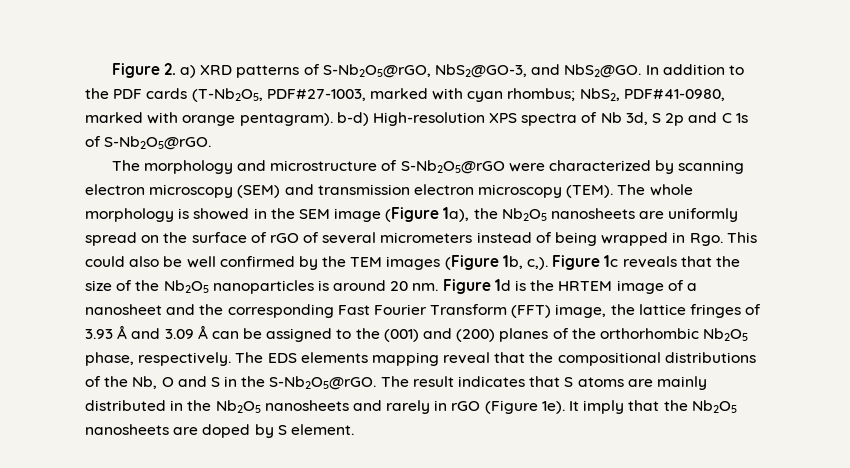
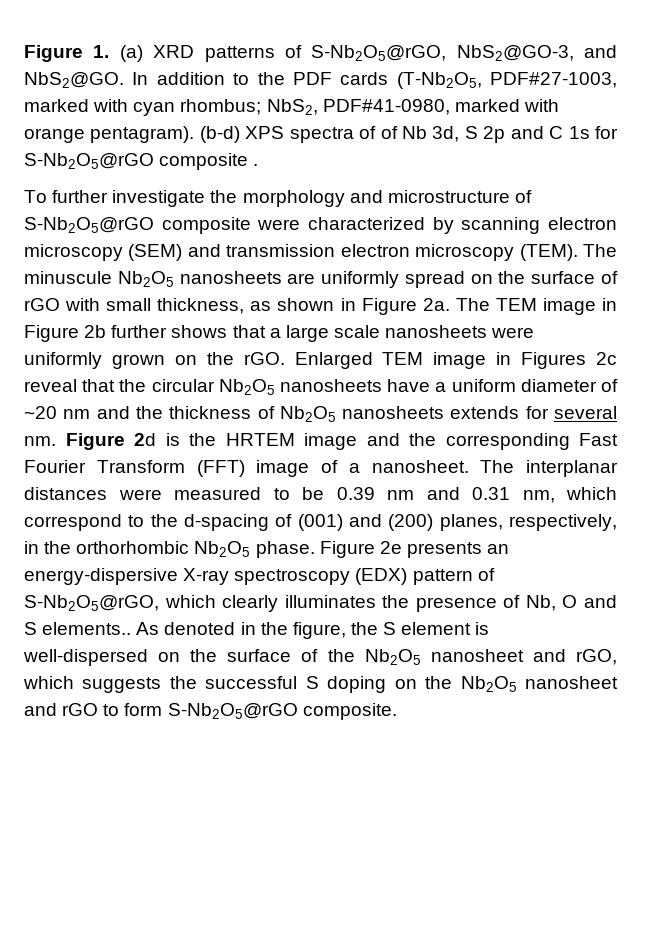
[111,63,197,78] Figure 2. a) -> [24,45,143,62] Figure 1. (a)
[336,112,485,126] b-d) High-resolution -> [199,126,240,143] (b-d)
(598, 117) none -> [380,126,398,139] of
[85,136,212,150] [111,160,140,171] of S-Nb2O5@rGO. // The -> [595,126,619,139] [24,153,259,170] [24,190,238,207] for S-Nb2O5@rGO composite . // To further investigate the
(505, 167) none -> [161,217,251,234] composite
[649,184,693,196] [85,207,498,222] whole morphology is showed in the SEM image (Figure 1a), the -> [24,271,112,284] minuscule
[303,232,757,246] [85,255,740,270] [85,280,409,294] of several micrometers instead of being wrapped in Rgo. This could also be well confirmed by the TEM images (Figure 1b, c,). Figure 1c reveals that the size of the Nb2O5 nanoparticles is around 20 -> [65,298,617,315] [24,325,535,342] [24,352,617,369] [24,379,618,395] [24,406,617,422] with small thickness, as shown in Figure 2a. The TEM image in Figure 2b further shows that a large scale nanosheets were uniformly grown on the rGO. Enlarged TEM image in Figures 2c reveal that the circular Nb2O5 nanosheets have a uniform diameter of ~20 nm and the thickness of Nb2O5 nanosheets extends for several
[494,279,511,291] 1d -> [134,433,156,446] 2d
[667,280,697,291] [85,304,162,315] of a nanosheet -> (357, 441) none
[555,304,762,318] [85,325,749,342] [85,352,756,366] [85,376,707,390] [85,400,737,414] [85,424,354,438] image, the lattice fringes of 3.93 Å and 3.09 Å can be assigned to the (001) and (200) planes of the orthorhombic Nb2O5 phase, respectively. The EDS elements mapping reveal that the compositional distributions of the Nb, O and S in the S-Nb2O5@rGO. The result indicates that S atoms are mainly distributed in the Nb2O5 nanosheets and rarely in rGO (Figure 1e). It imply that the Nb2O5 nanosheets are doped by S element. -> [256,460,618,477] [24,487,617,503] [24,514,617,531] [24,541,510,558] [24,568,495,585] [24,595,617,612] [24,622,490,639] [23,649,618,666] [23,676,619,693] [24,703,397,720] image of a nanosheet. The interplanar distances were measured to be 0.39 nm and 0.31 nm, which correspond to the d-spacing of (001) and (200) planes, respectively, in the orthorhombic Nb2O5 phase. Figure 2e presents an energy-dispersive X-ray spectroscopy (EDX) pattern of S-Nb2O5@rGO, which clearly illuminates the presence of Nb, O and S elements.. As denoted in the figure, the S element is well-dispersed on the surface of the Nb2O5 nanosheet and rGO, which suggests the successful S doping on the Nb2O5 nanosheet and rGO to form S-Nb2O5@rGO composite.

